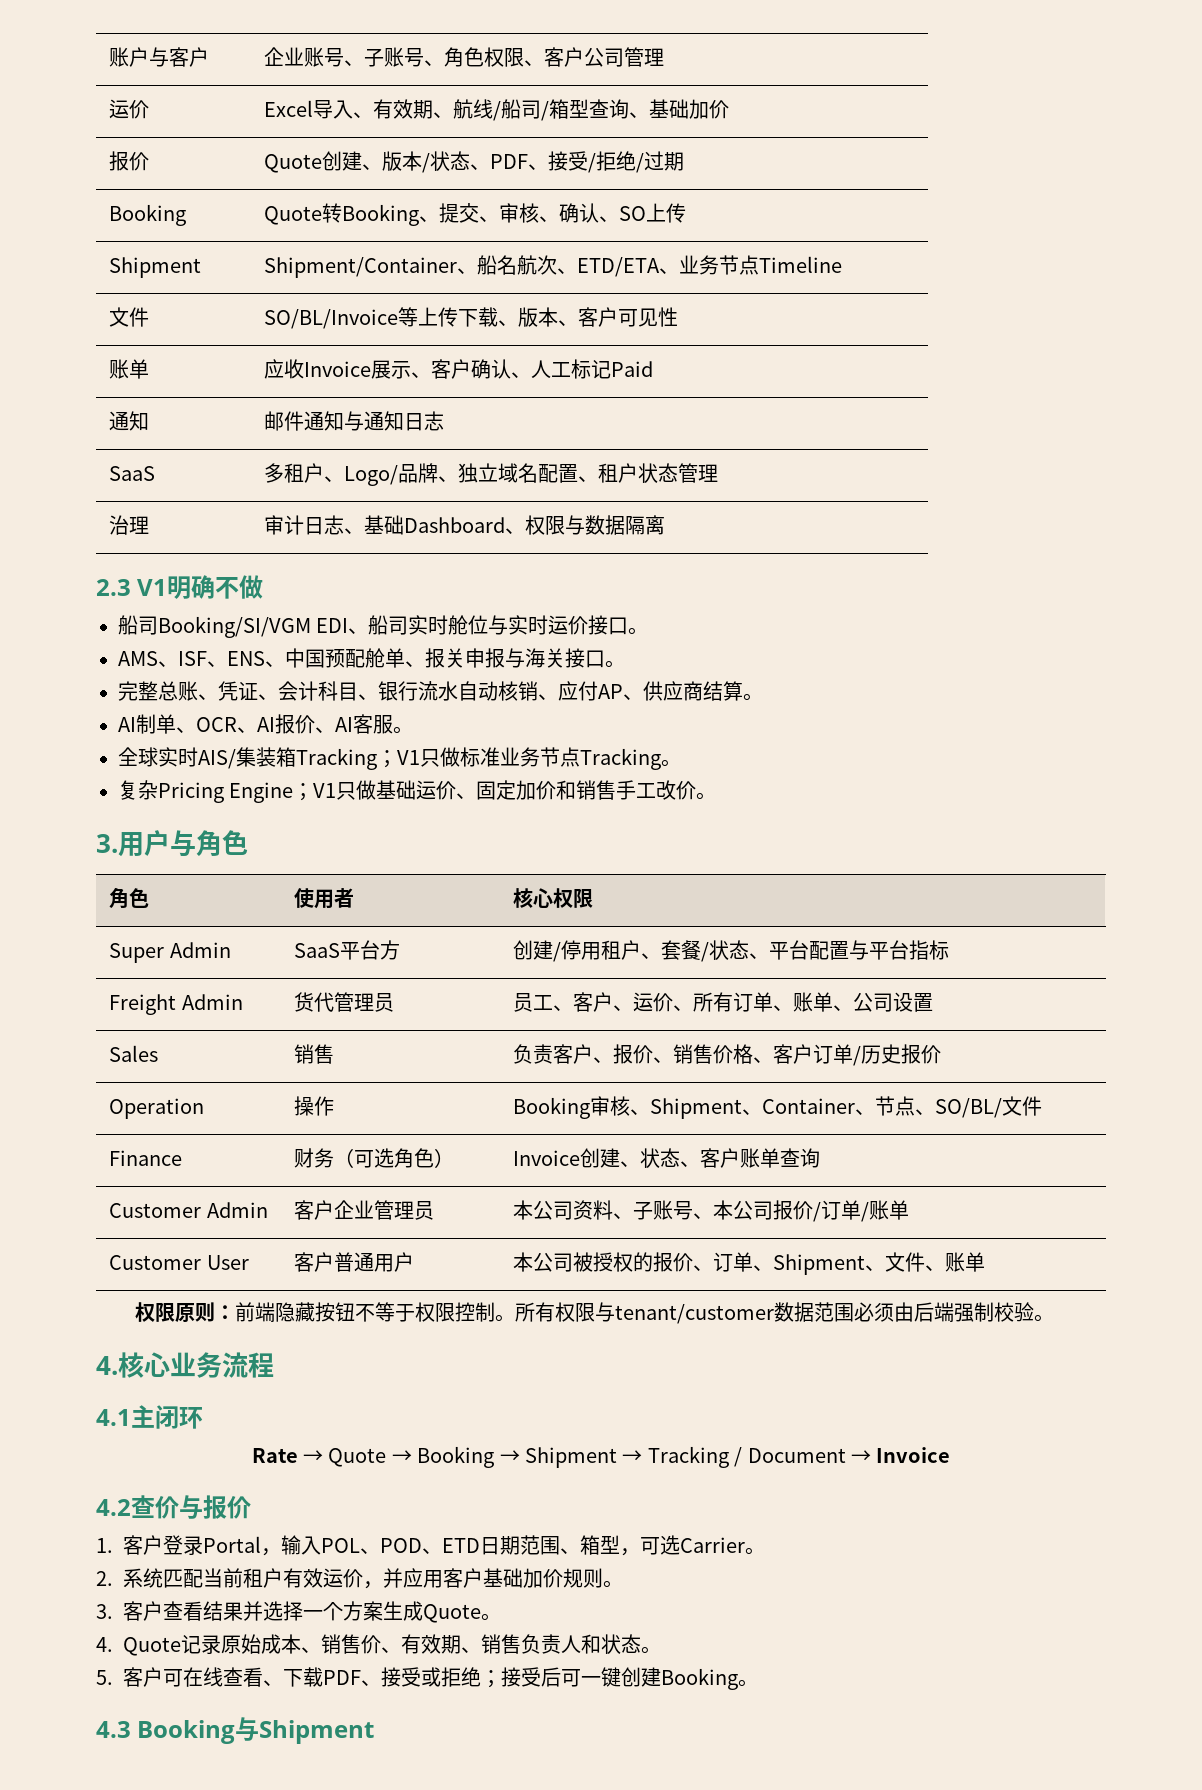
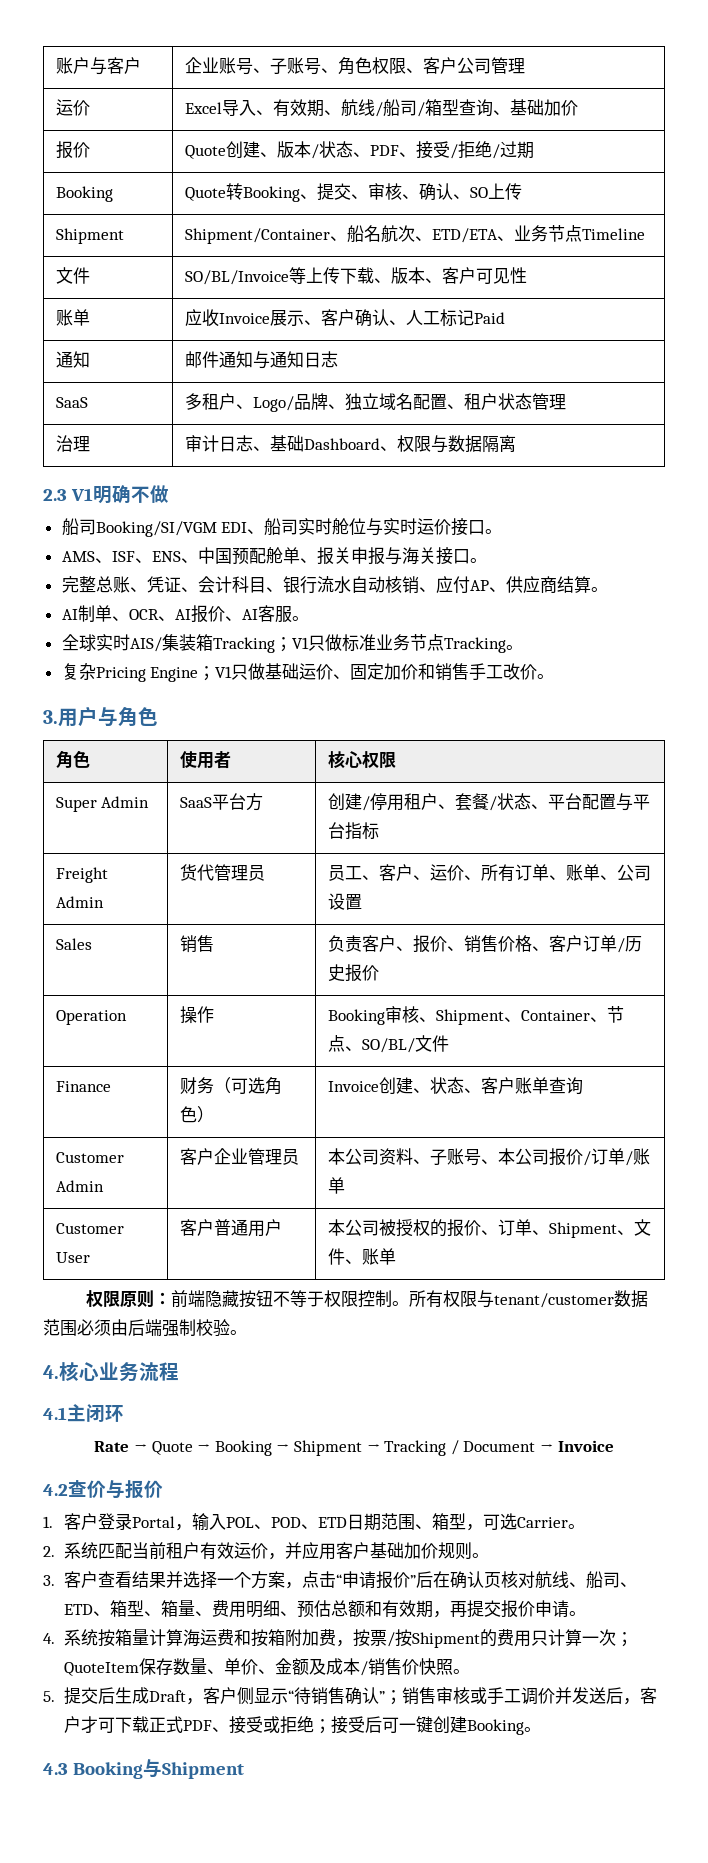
[383,1601,501,1623] [96,1634,661,1656] [96,1667,323,1687] 生成Quote。 // 4. Quote记录原始成本、销售价、有效期、销售负责人和状态。 // 5.客户可在线查看、下载 -> [285,1571,638,1589] [64,1600,587,1618] [43,1629,634,1648] [64,1658,471,1676] [43,1687,658,1705] [64,1716,184,1733] ，点击“申请报价”后在确认页核对航线、船司、ETD、箱型、箱量、费用明细、预估总额和有效期，再提交报价申请。 // 4.系统按箱量计算海运费和按箱附加费，按票/按Shipment的费用只计算一次；QuoteItem保存数量、单价、金额及成本/销售价快照。 // 5.提交后生成Draft，客户侧显示“待销售确认”；销售审核或手工调价并发送后，客户才可下载正式

